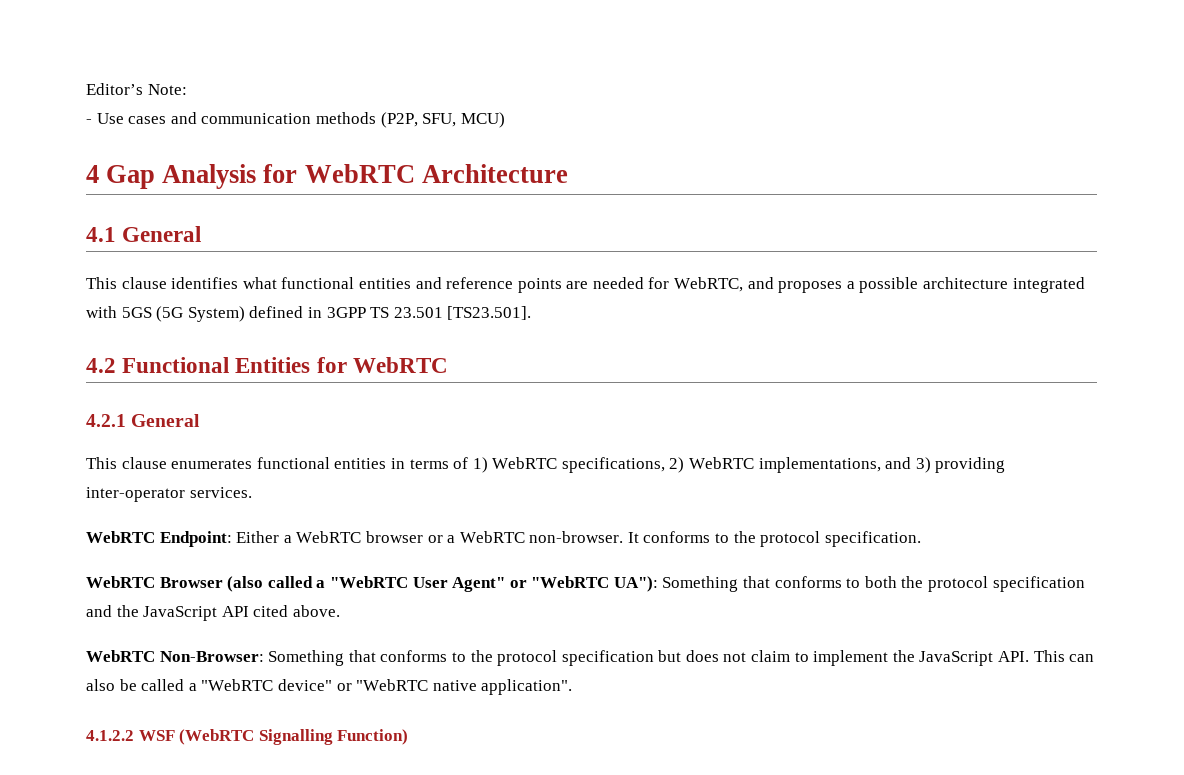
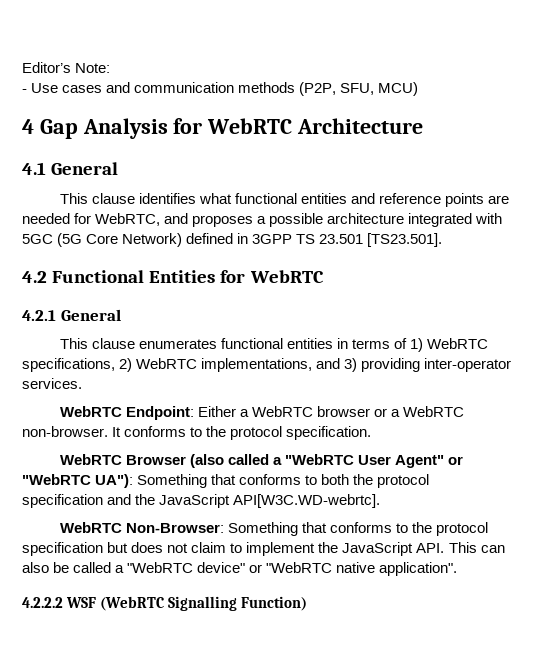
[121,306,245,322] 5GS (5G System) -> [22,233,183,247] 5GC (5G Core Network)
[221,605,340,617] API cited above. -> [233,494,381,508] API[W3C.WD-webrtc].
[86,730,134,741] 4.1.2.2 -> [22,597,63,608] 4.2.2.2

